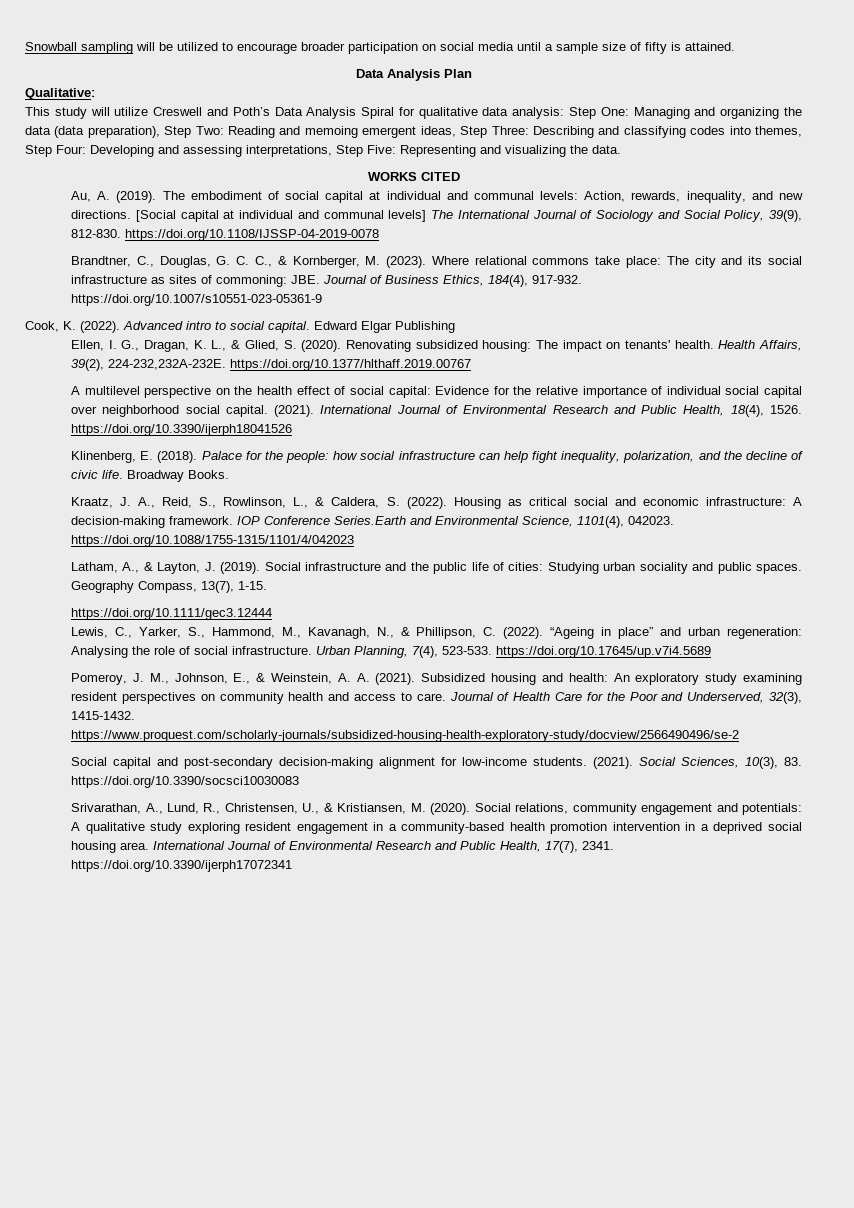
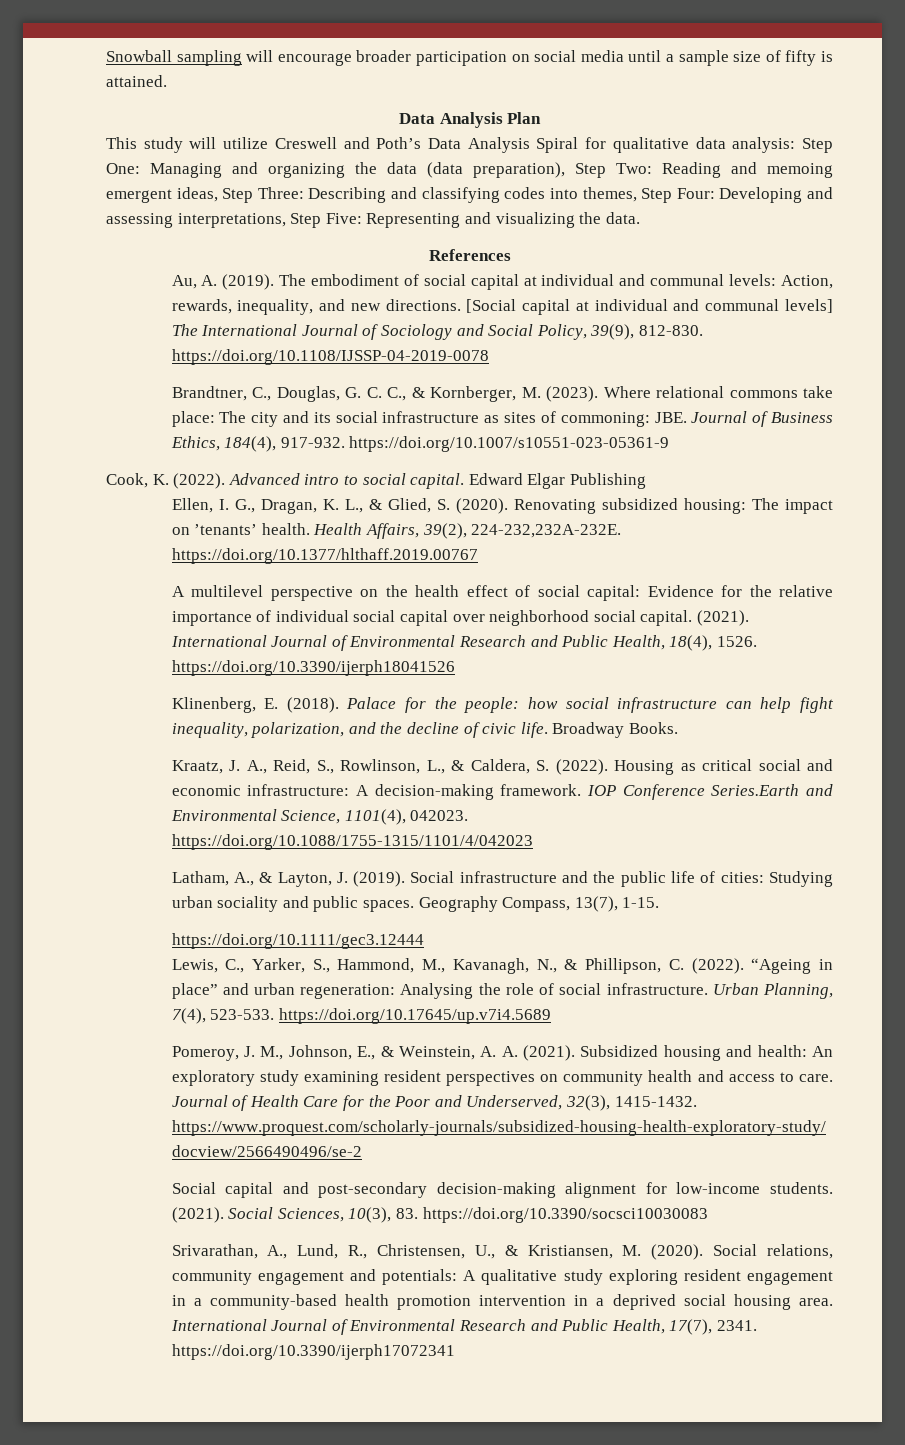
[159,42,233,51] be utilized to -> (274, 56) none
[25,88,95,100] // Qualitative: -> (542, 118) none
[367,172,460,181] WORKS CITED -> [428,249,511,261] References
[624,340,670,349] tenants' -> [194,524,258,535] ’tenants’

